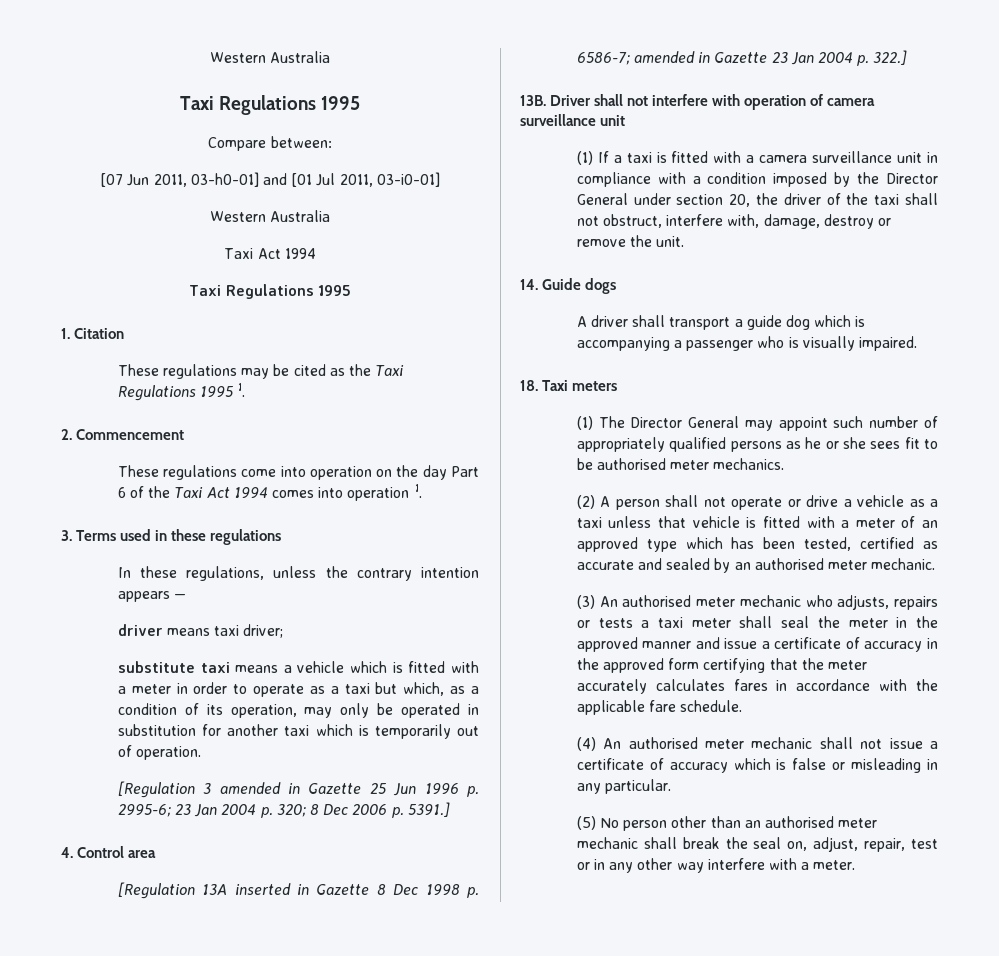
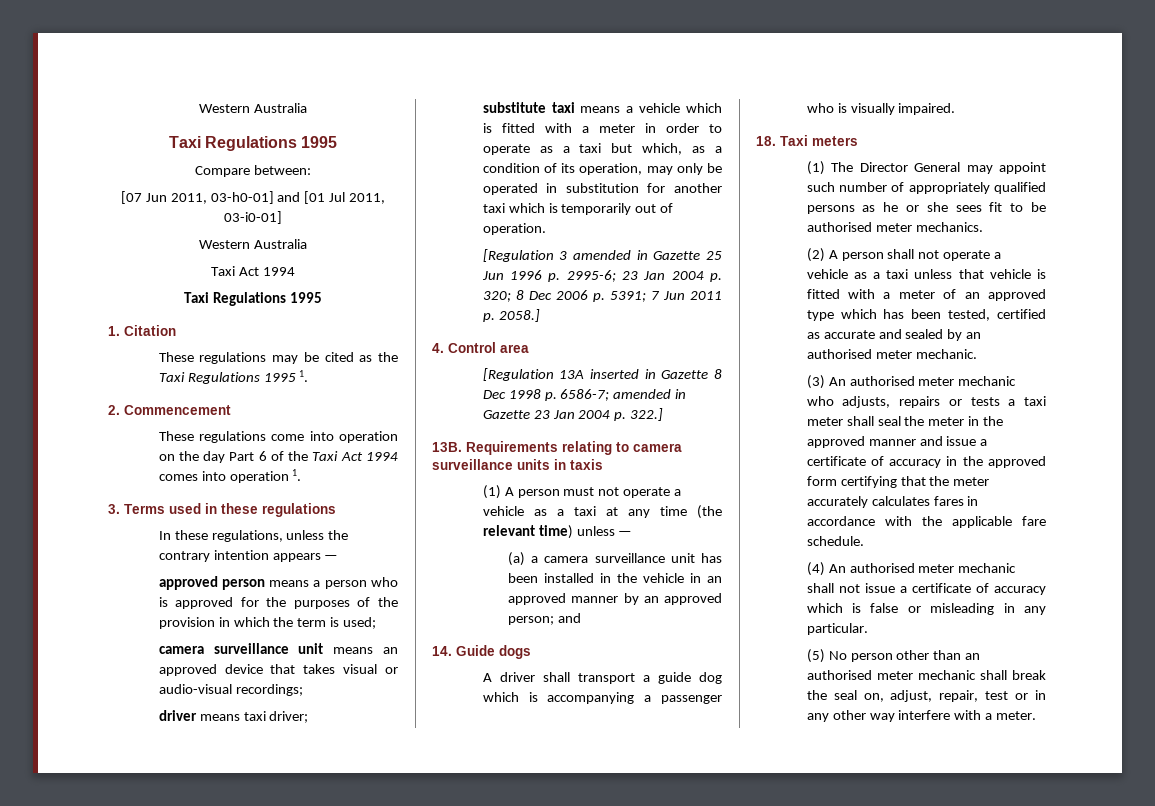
(187, 596) none -> [158,576,398,590] [158,597,398,609] [158,617,377,629] [158,643,398,654] [158,664,398,676] [158,684,303,696] // approved person means a person who is approved for the purposes of the provision in which the term is used; // camera surveillance unit means an approved device that takes visual or audio-visual recordings;
[407,802,450,817] 5391.] -> [609,291,722,302] [482,309,540,322] 5391; 7 Jun 2011 p. 2058.]
[550,94,876,110] [520,114,626,126] [576,151,938,165] [576,172,938,187] [576,193,938,207] [576,214,891,229] [576,235,685,247] Driver shall not interfere with operation of camera surveillance unit // (1) If a taxi is fitted with a camera surveillance unit in compliance with a condition imposed by the Director General under section 20, the driver of the taxi shall not obstruct, interfere with, damage, destroy or remove the unit. -> [466,441,682,455] [432,459,603,470] [482,485,682,499] [482,505,722,519] [482,525,633,539] [508,552,722,566] [508,573,722,583] [508,593,722,605] [508,613,581,625] Requirements relating to camera surveillance units in taxis // (1) A person must not operate a vehicle as a taxi at any time (the relevant time) unless — // (a) a camera surveillance unit has been installed in the vehicle in an approved manner by an approved person; and
[787,495,839,507] or drive -> (991, 255) none

